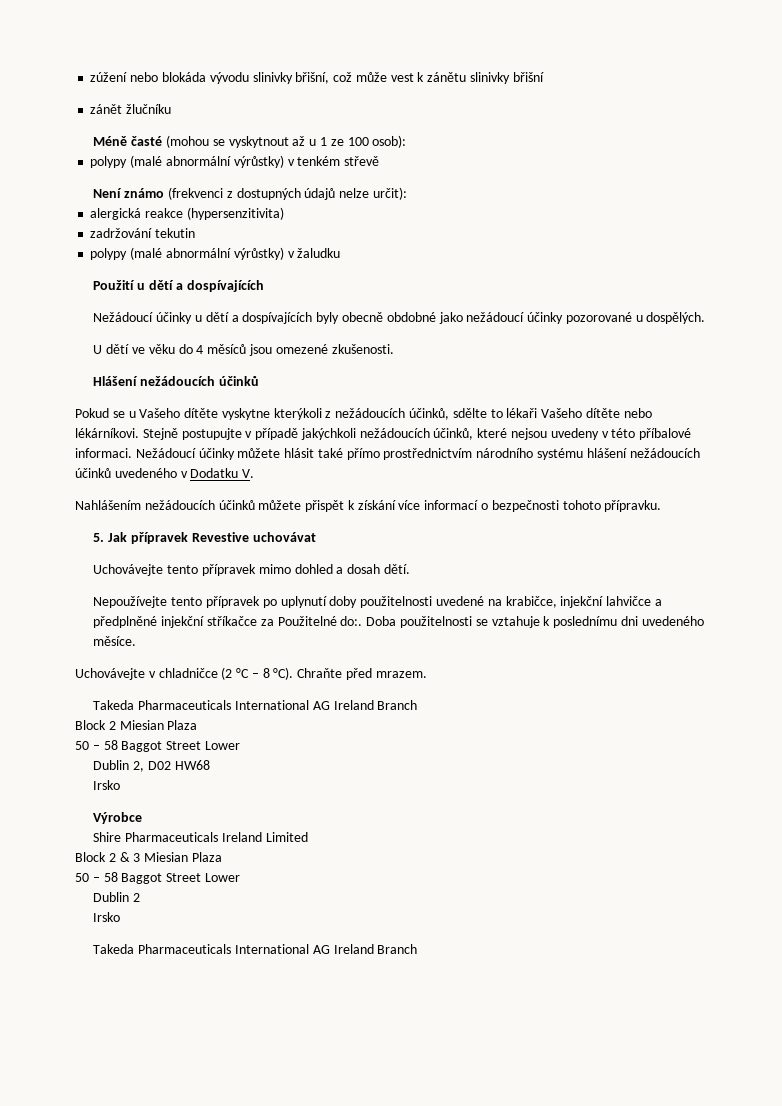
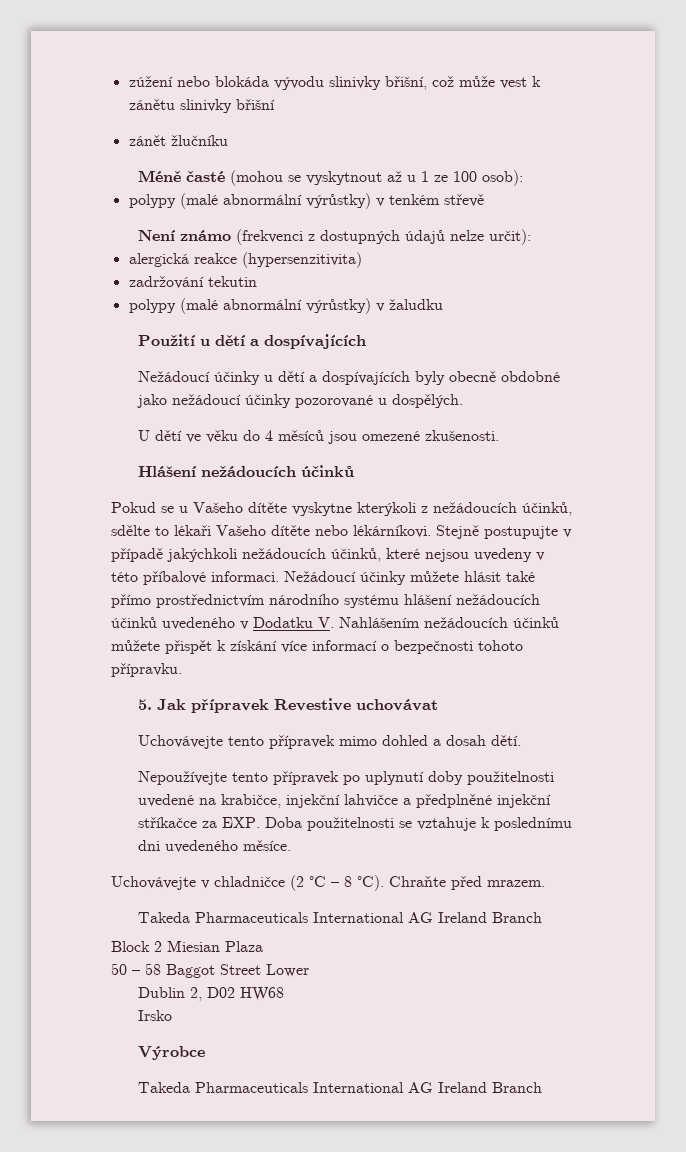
(255, 473) // -> (334, 622) none
[277,616,363,626] Použitelné do:. -> [221,817,260,828] EXP.
[93,832,308,842] [75,852,222,862] [75,872,240,884] [93,892,141,902] [93,912,121,922] // Shire Pharmaceuticals Ireland Limited // Block 2 & 3 Miesian Plaza // 50 – 58 Baggot Street Lower // Dublin 2 // Irsko -> (205, 1053) none

